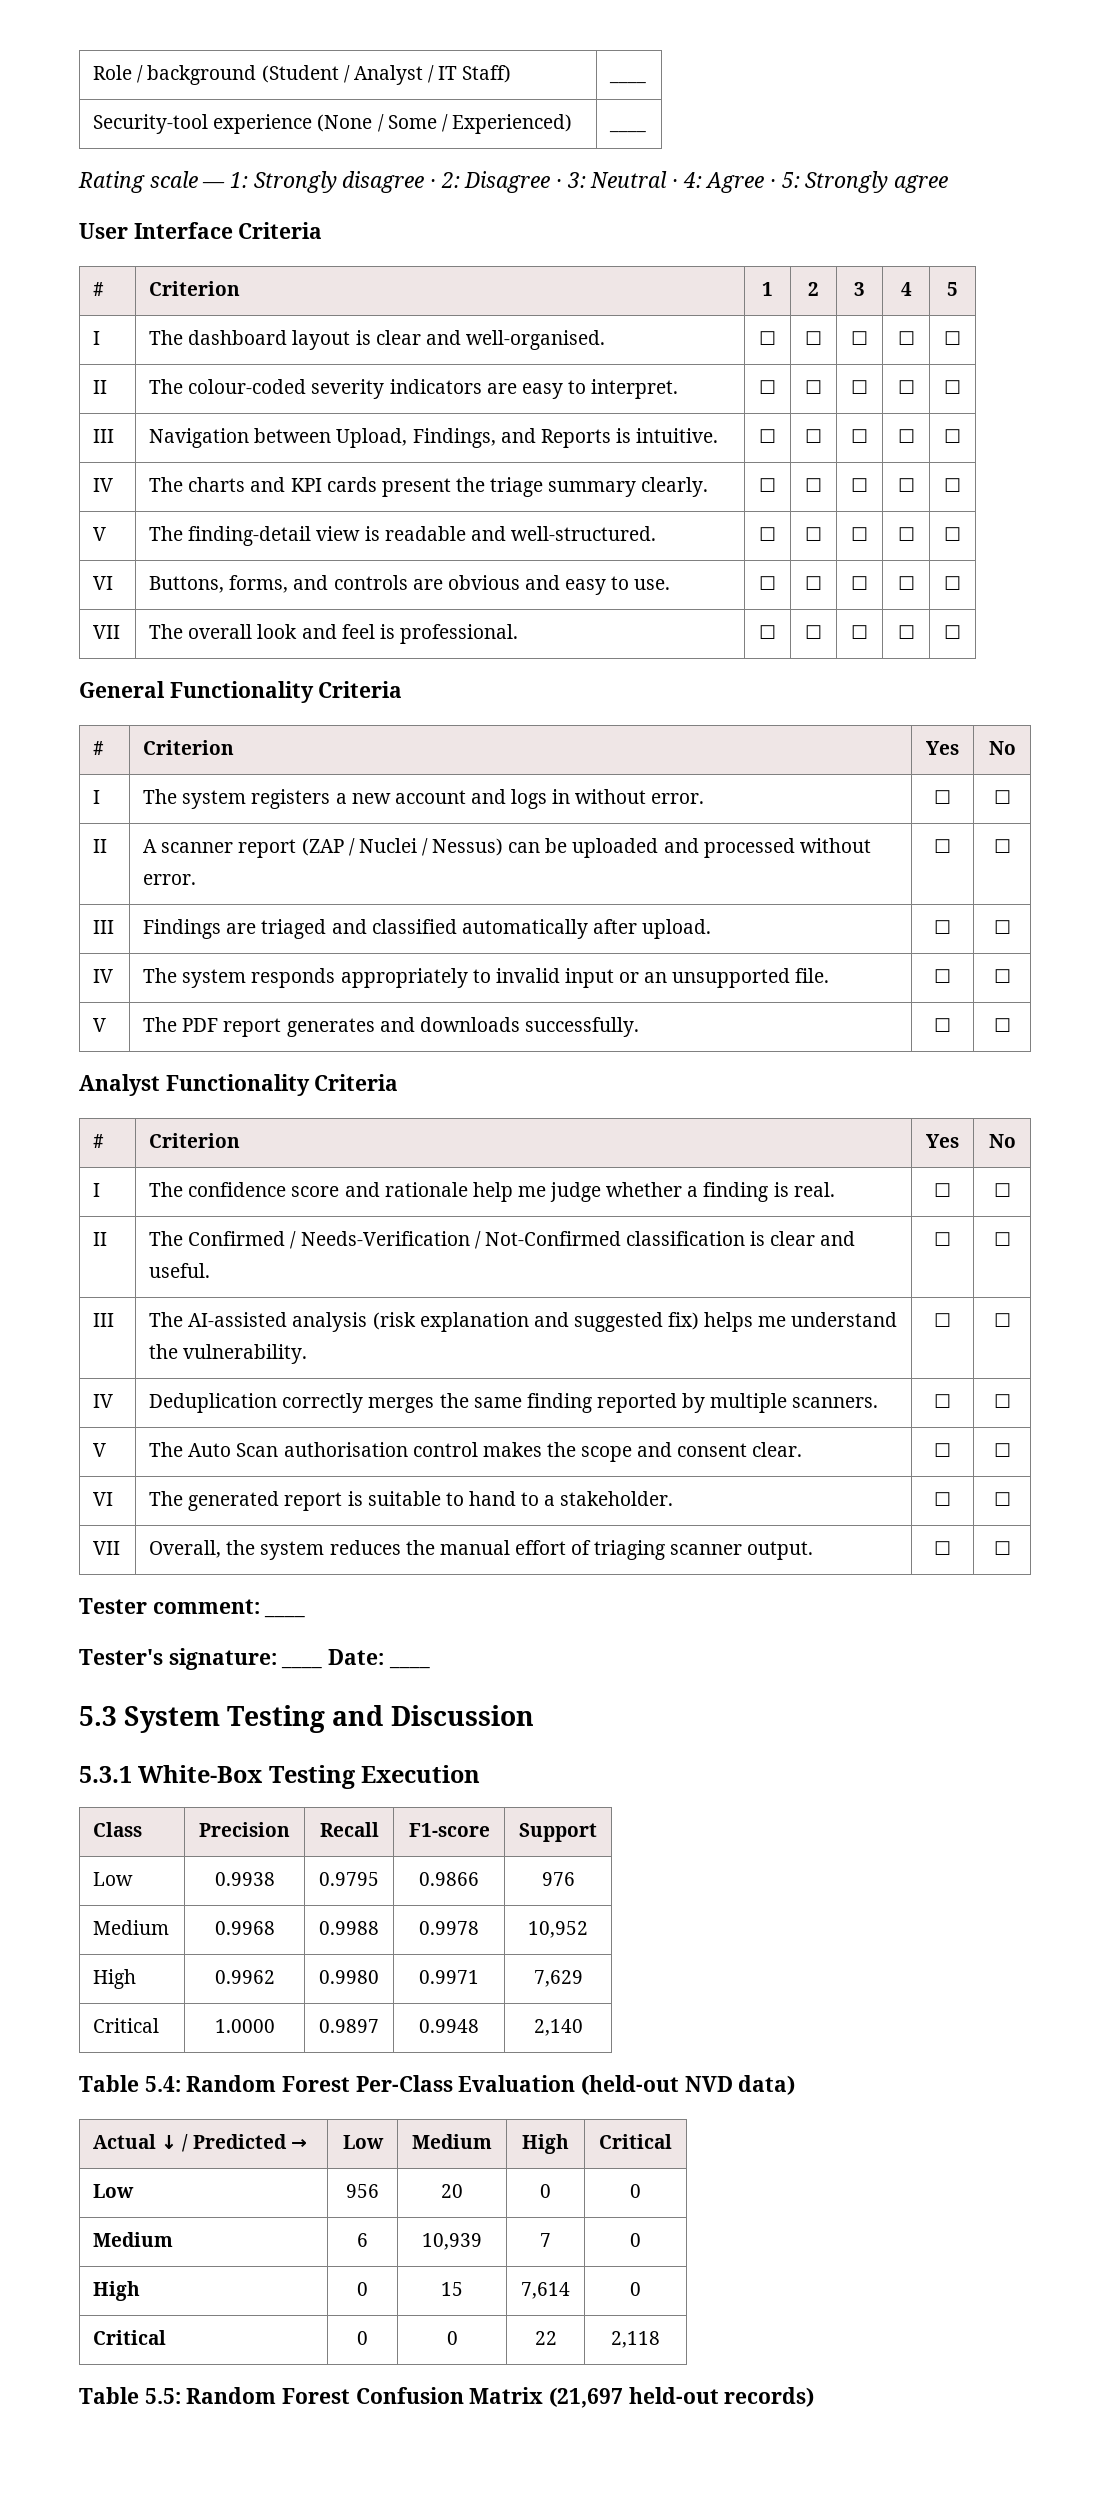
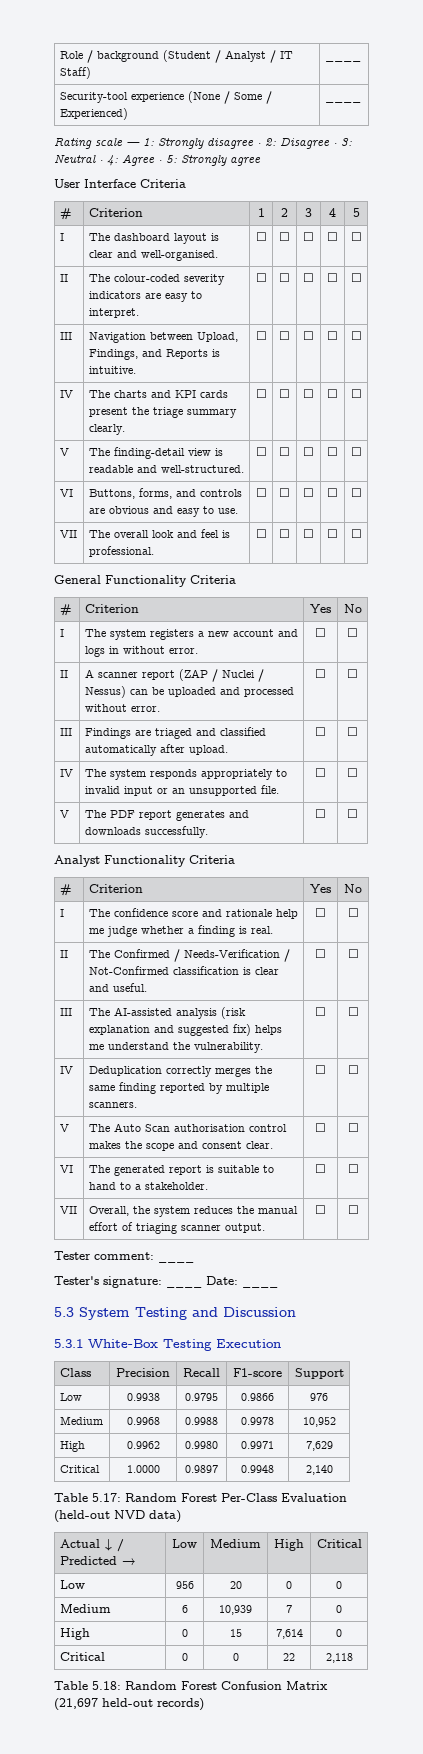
[144,2076,181,2092] 5.4: -> [92,1493,121,1502] 5.17:
[144,2388,181,2404] 5.5: -> [92,1681,121,1690] 5.18:

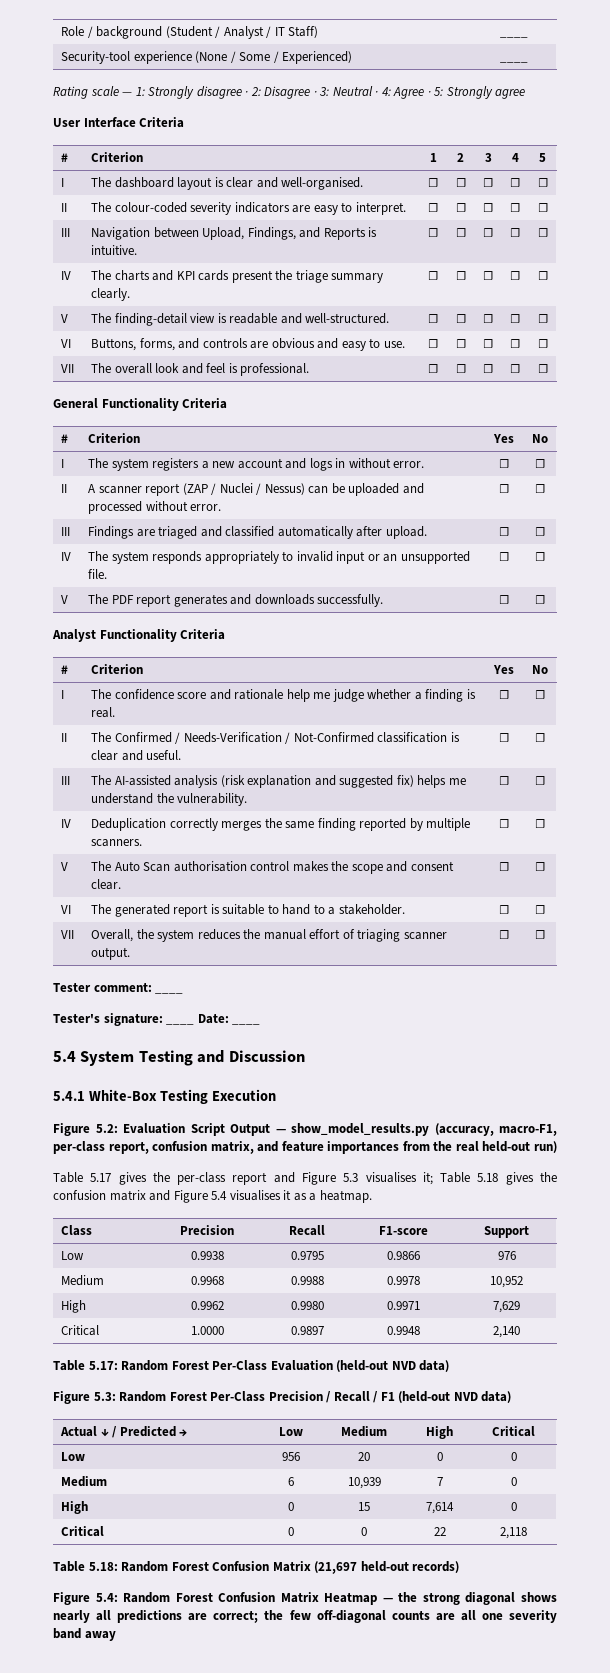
[54,1307,74,1317] 5.3 -> [53,1051,76,1062] 5.4
[54,1339,83,1348] 5.3.1 -> [53,1091,85,1101] 5.4.1
(281, 1343) none -> [53,1123,557,1136] [53,1141,557,1154] [53,1172,557,1185] [53,1190,372,1203] // Figure 5.2: Evaluation Script Output — show_model_results.py (accuracy, macro-F1, per-class report, confusion matrix, and feature importances from the real held-out run) // Table 5.17 gives the per-class report and Figure 5.3 visualises it; Table 5.18 gives the confusion matrix and Figure 5.4 visualises it as a heatmap.
(181, 1516) none -> [53,1391,512,1404] // Figure 5.3: Random Forest Per-Class Precision / Recall / F1 (held-out NVD data)
(204, 1704) none -> [53,1592,557,1605] [53,1610,557,1623] [53,1628,116,1641] // Figure 5.4: Random Forest Confusion Matrix Heatmap — the strong diagonal shows nearly all predictions are correct; the few off-diagonal counts are all one severity band away

